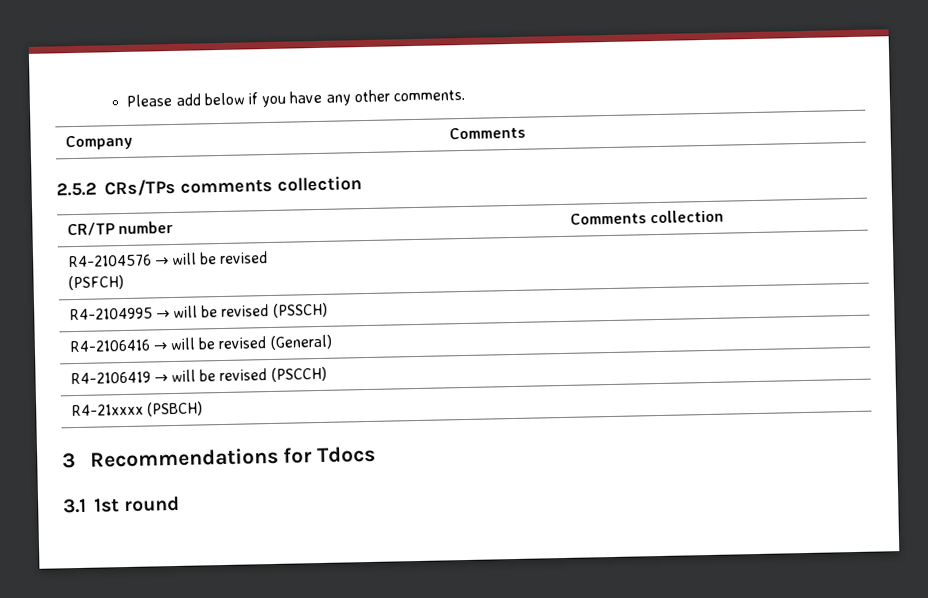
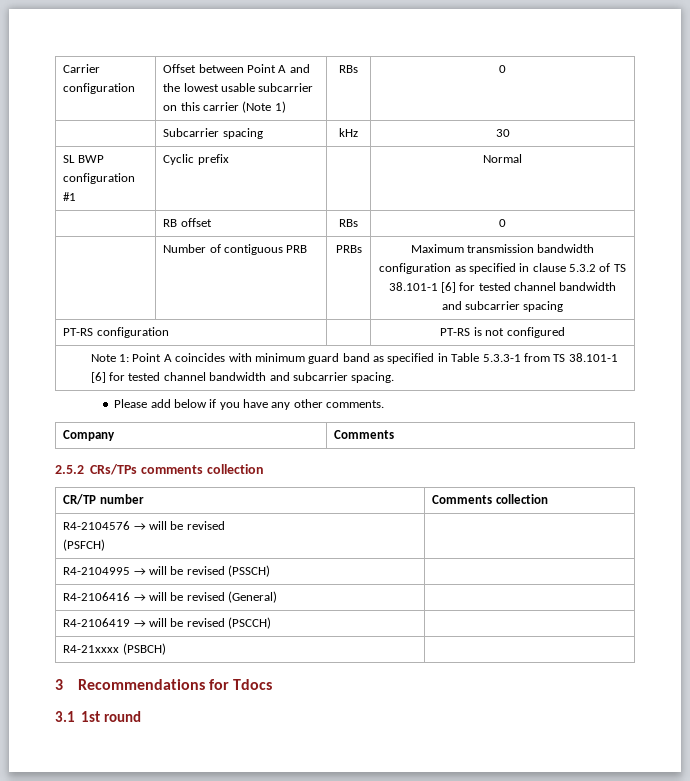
(126, 100) none -> [63,64,101,73] [63,83,136,94] [163,64,310,73] [163,83,314,92] [163,101,286,113] [339,65,358,73] [499,65,506,73] [163,128,263,139] [339,128,358,137] [495,129,510,137] [63,155,104,163] [63,173,136,184] [63,192,77,201] [163,154,229,165] [483,154,522,163] [163,218,212,227] [339,219,358,227] [499,219,506,227] [163,244,308,255] [335,245,362,253] [410,244,595,253] [379,263,626,274] [388,282,617,293] [441,301,564,312] [63,327,169,338] [440,327,565,338] [90,353,618,364] [90,372,395,383] Carrier configuration | Offset between Point A and the lowest usable subcarrier on this carrier (Note 1) | RBs | 0 // | Subcarrier spacing | kHz | 30 // SL BWP configuration #1 | Cyclic prefix | | Normal // | RB offset | RBs | 0 // | Number of contiguous PRB | PRBs | Maximum transmission bandwidth configuration as specified in clause 5.3.2 of TS 38.101-1 [6] for tested channel bandwidth and subcarrier spacing // PT-RS configuration | | PT-RS is not configured // Note 1: Point A coincides with minimum guard band as specified in Table 5.3.3-1 from TS 38.101-1 [6] for tested channel bandwidth and subcarrier spacing. //

